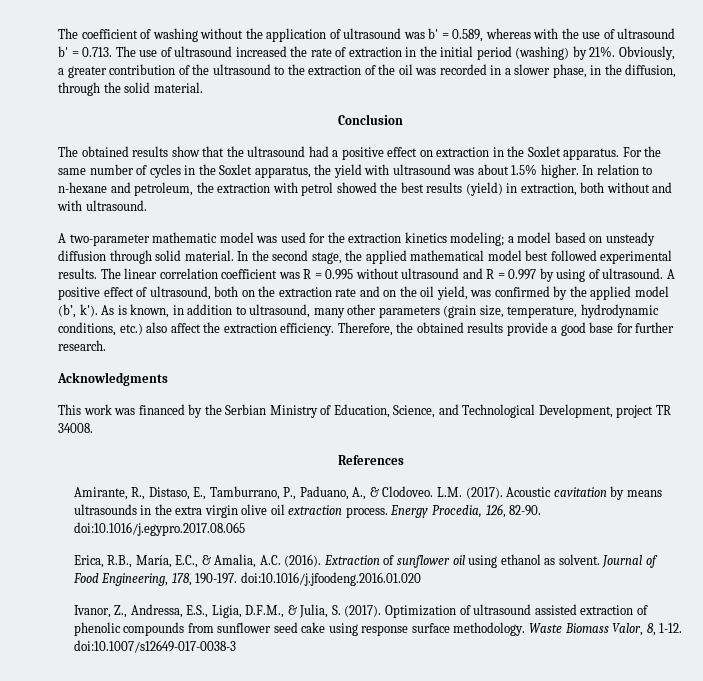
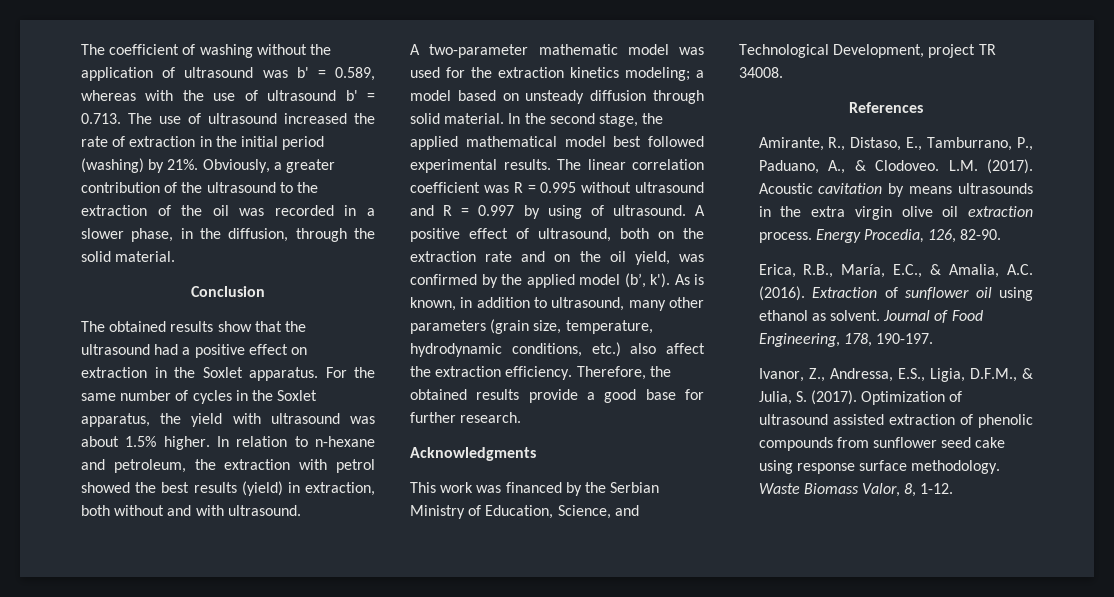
[73,522,245,536] doi:10.1016/j.egypro.2017.08.065 -> (1002, 234) none
[240,572,421,586] doi:10.1016/j.jfoodeng.2016.01.020 -> (933, 338) none
[73,640,236,653] doi:10.1007/s12649-017-0038-3 -> (954, 488) none

